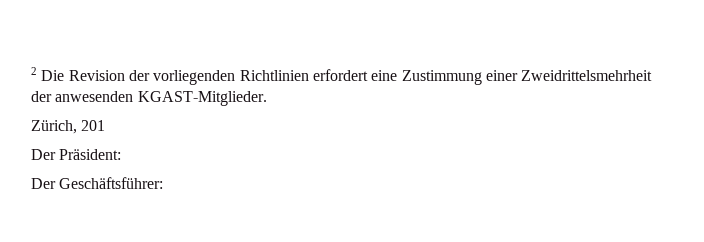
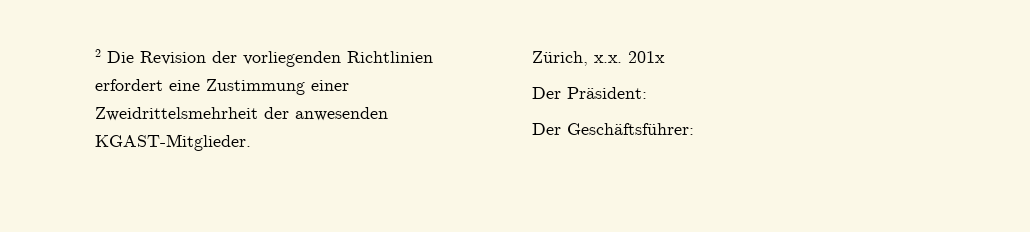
[81,120,106,131] 201 -> [594,51,665,63] x.x. 201x

